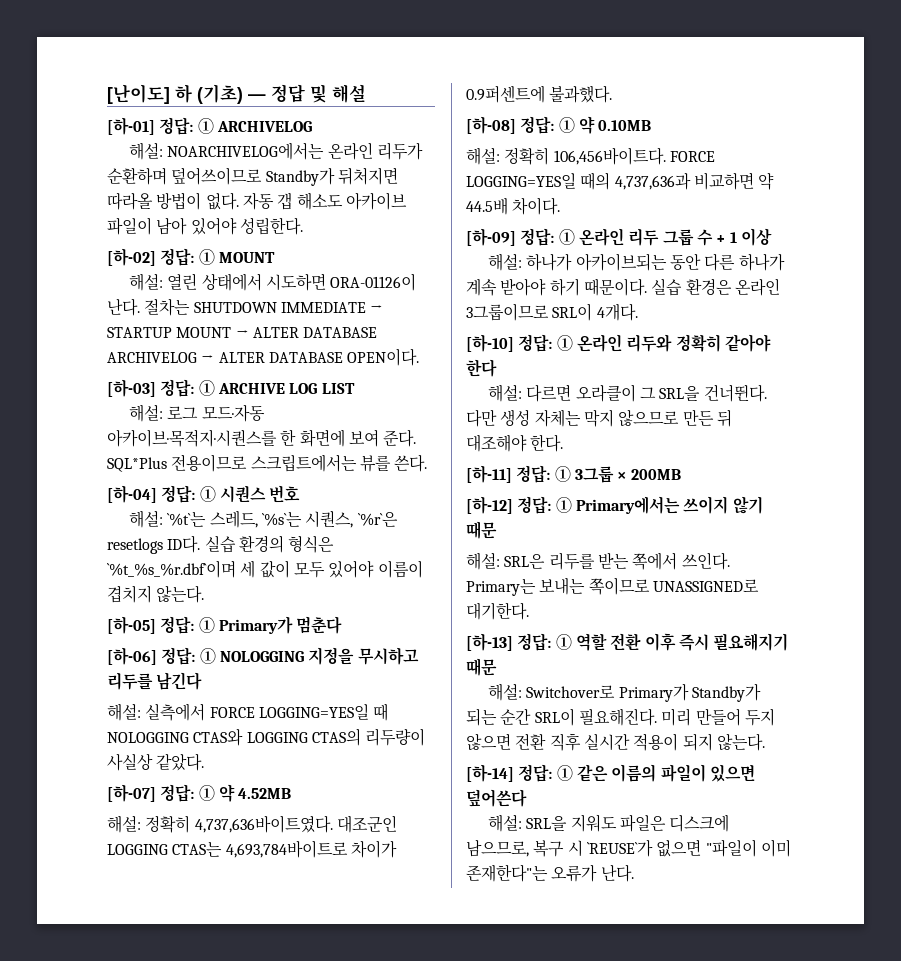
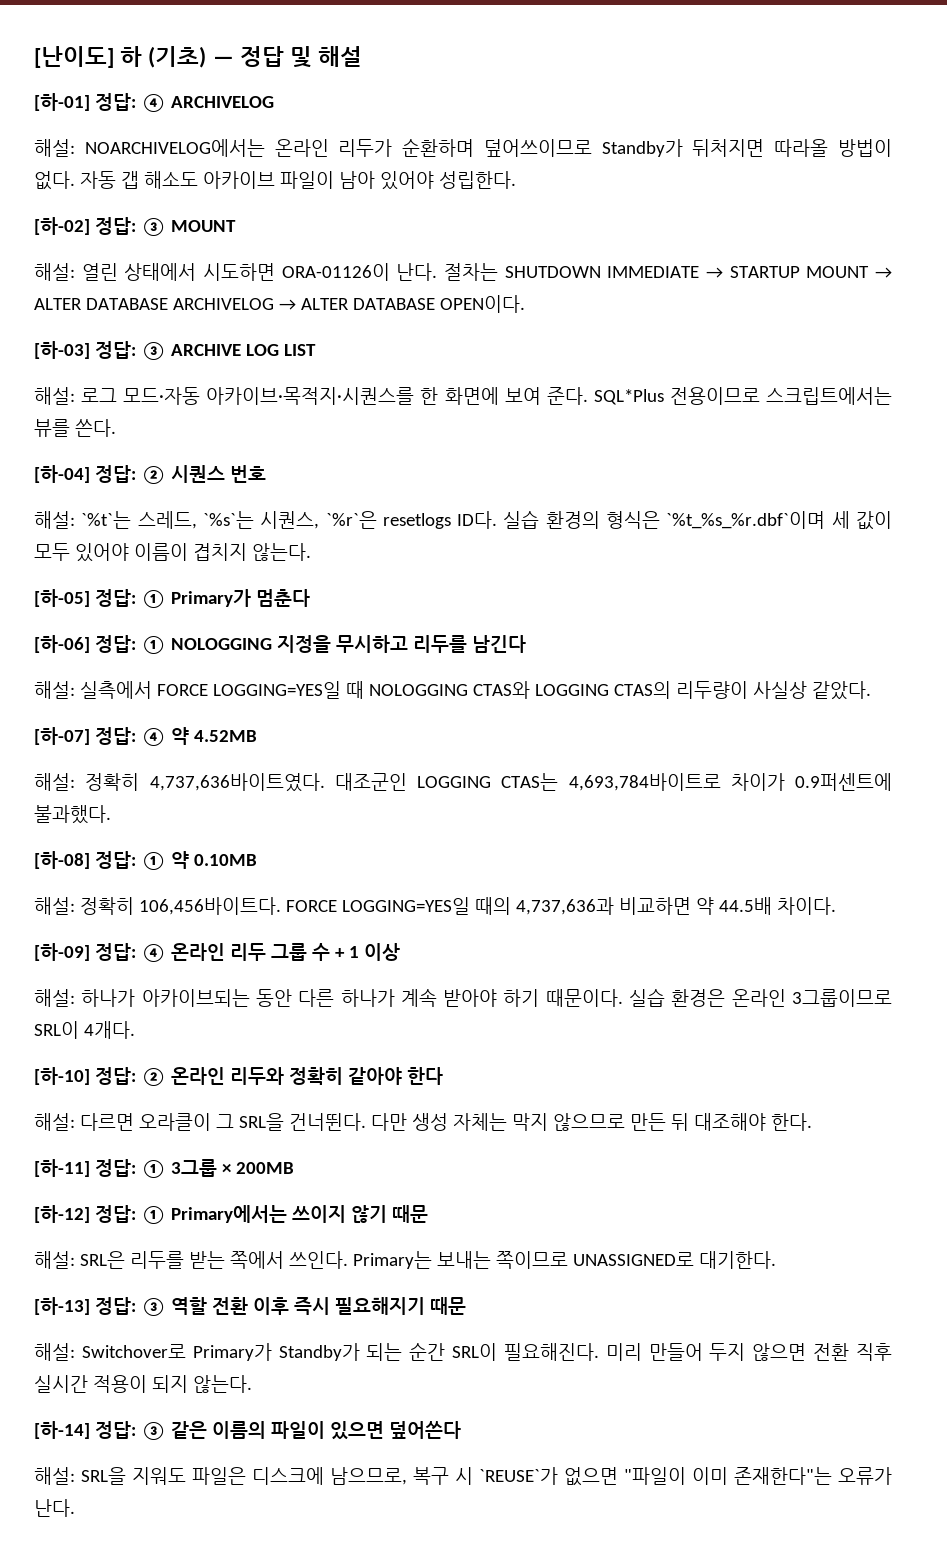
[197,118,214,134] ① -> [140,94,166,112] ④
[198,249,215,265] ① -> [140,218,166,236] ③
[198,380,215,396] ① -> [140,342,166,360] ③
[199,486,216,502] ① -> [140,466,166,484] ②
[198,785,215,801] ① -> [140,728,166,746] ④
[558,229,575,245] ① -> [140,944,166,962] ④
[556,335,573,351] ① -> [140,1068,166,1086] ②
[555,634,572,650] ① -> [140,1298,166,1316] ③
[556,765,573,781] ① -> [140,1422,166,1440] ③

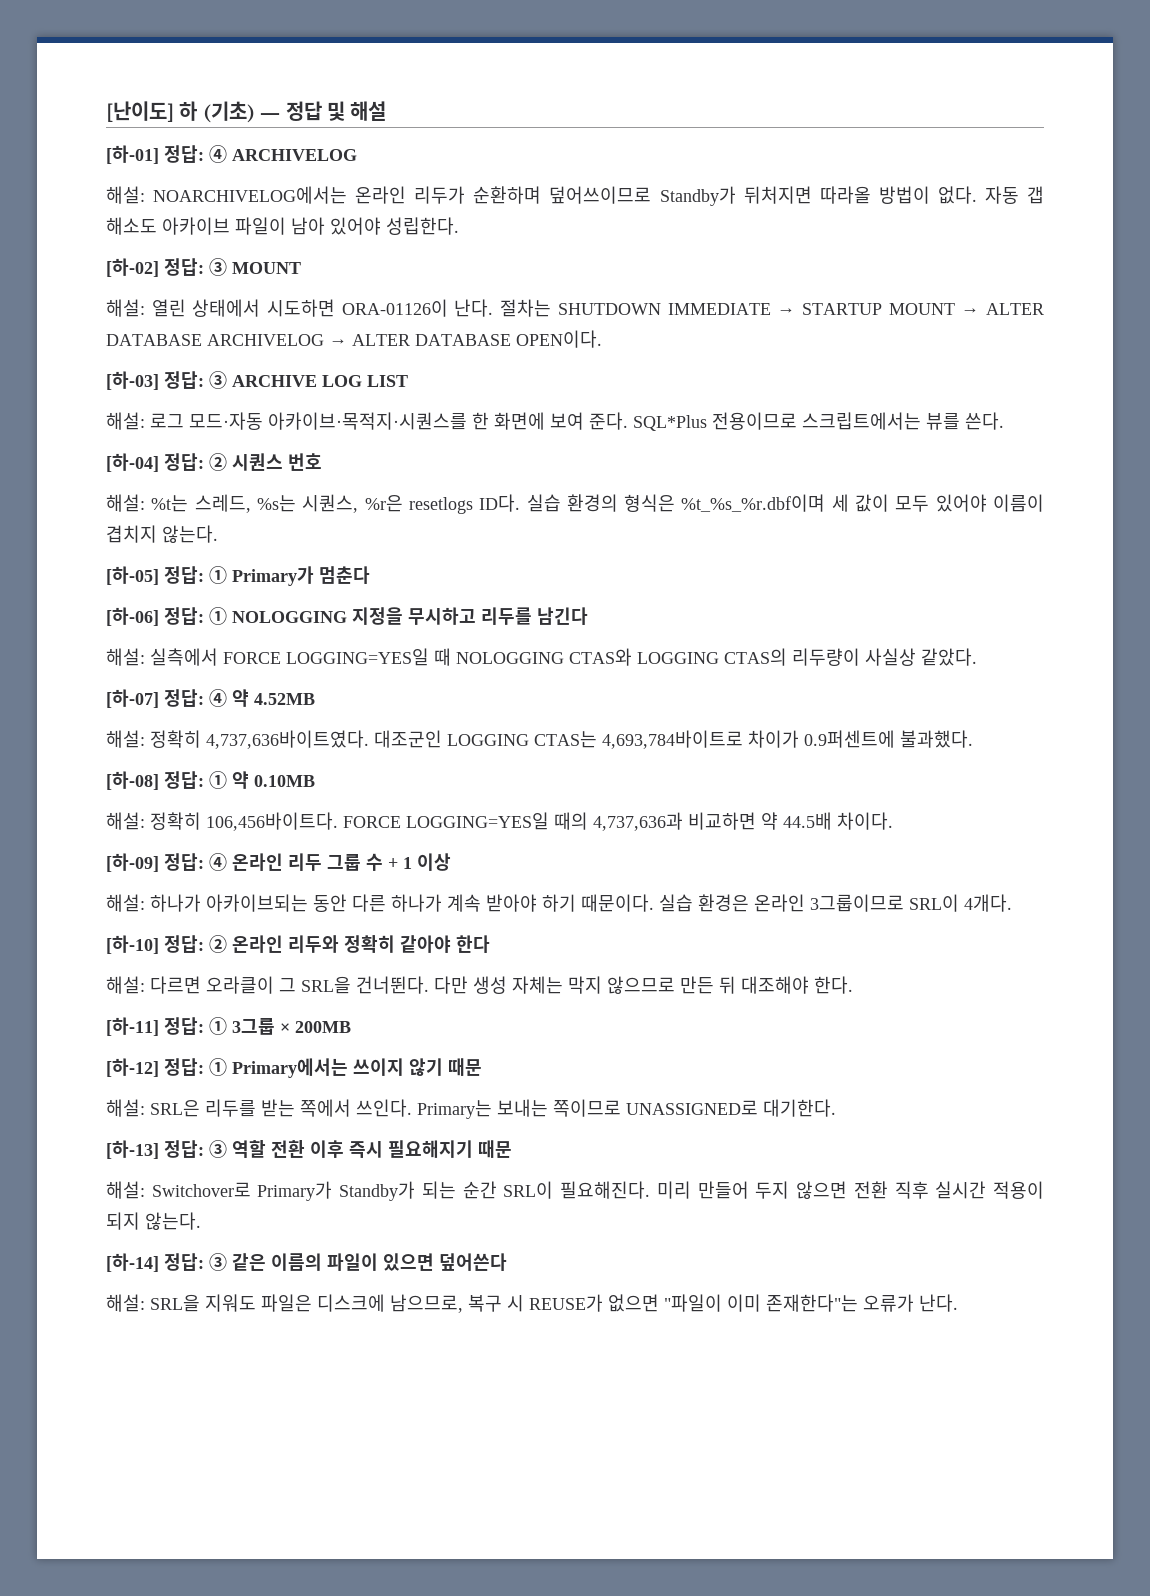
[81,511,377,529] `%t`는 스레드, `%s`는 시퀀스, `%r`은 -> [151,494,403,513] %t는 스레드, %s는 시퀀스, %r은
[666,511,826,529] `%t_%s_%r.dbf`이며 -> [681,494,826,512] %t_%s_%r.dbf이며
[479,1467,558,1485] `REUSE`가 -> [529,1294,603,1312] REUSE가

